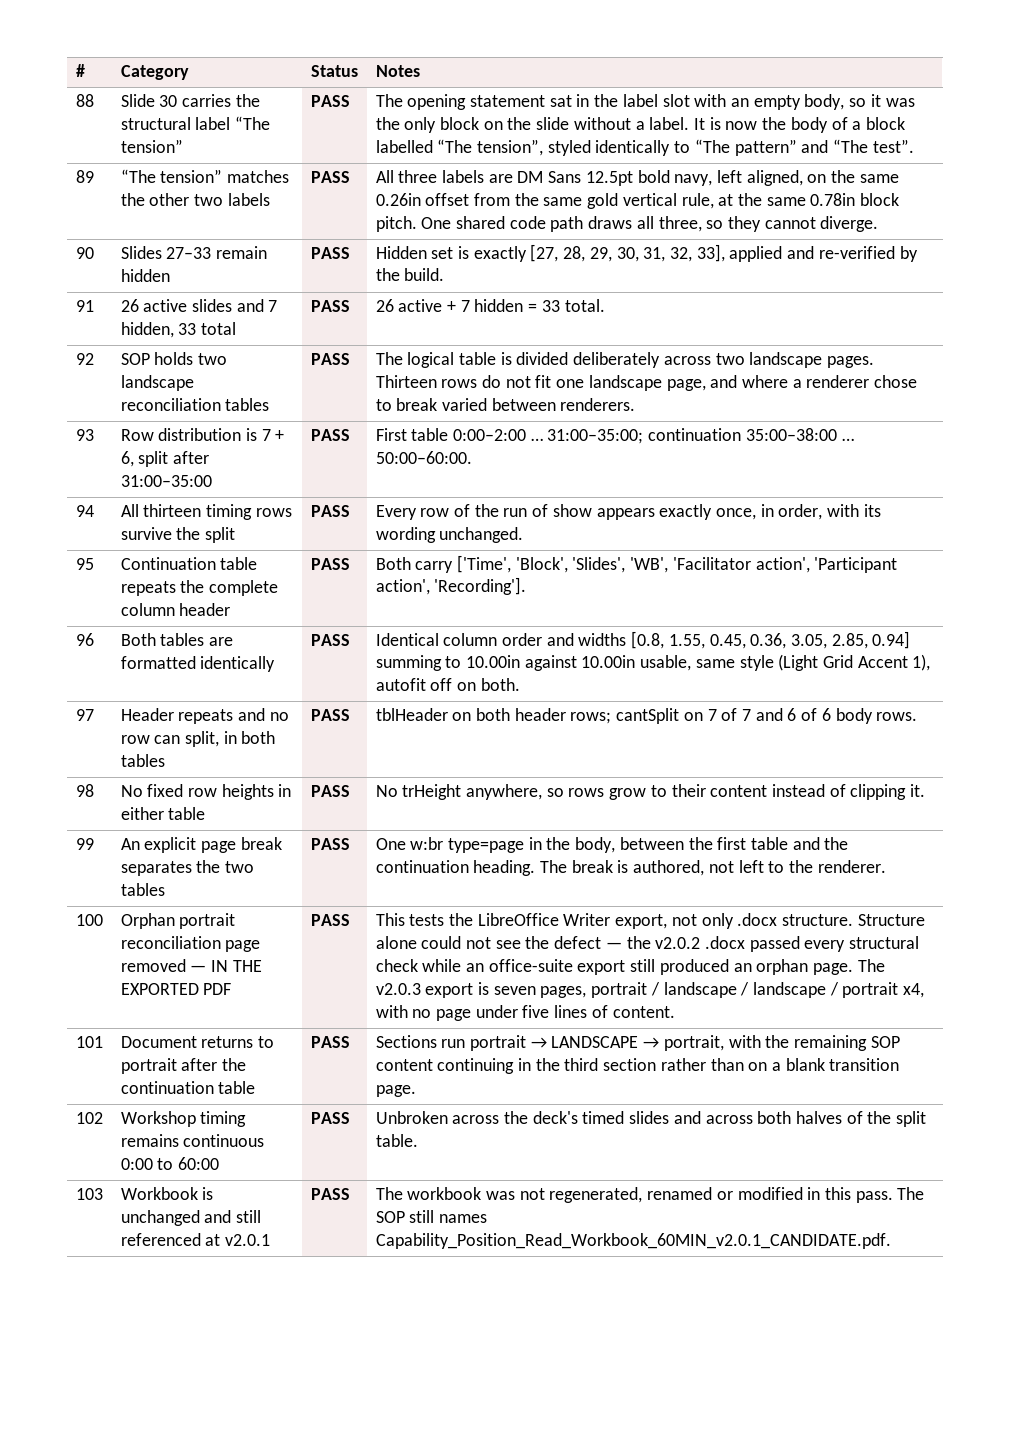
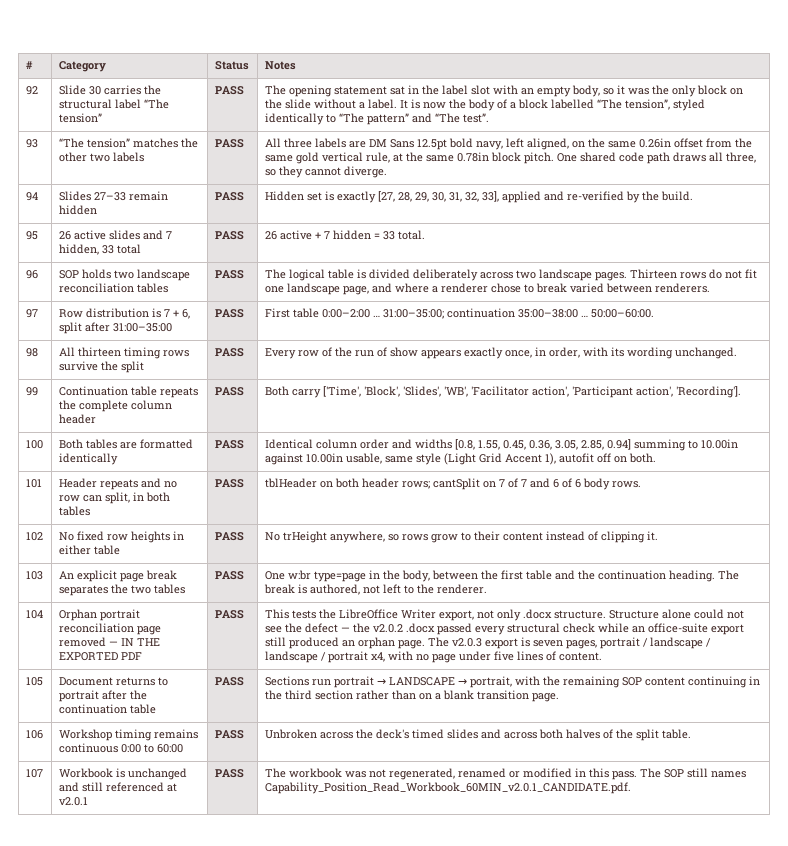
[75,94,94,107] 88 -> [25,86,38,95] 92
[75,170,94,183] 89 -> [25,139,38,148] 93
[75,247,94,259] 90 -> [25,192,38,201] 94
[75,300,94,312] 91 -> [25,231,38,240] 95
[75,353,94,365] 92 -> [25,270,38,279] 96
[75,429,94,441] 93 -> [25,309,38,318] 97
[75,505,94,517] 94 -> [25,348,38,357] 98
[75,558,94,570] 95 -> [25,387,38,396] 99
[75,633,94,646] 96 -> [25,440,43,449] 100
[75,709,94,721] 97 -> [25,479,42,488] 101
[75,784,94,797] 98 -> [25,532,43,541] 102
[75,838,94,850] 99 -> [25,571,43,580] 103
[75,914,103,926] 100 -> [25,610,43,619] 104
[75,1036,103,1048] 101 -> [25,677,43,686] 105
[75,1112,103,1124] 102 -> [25,730,43,739] 106
[75,1188,103,1200] 103 -> [25,769,43,778] 107

